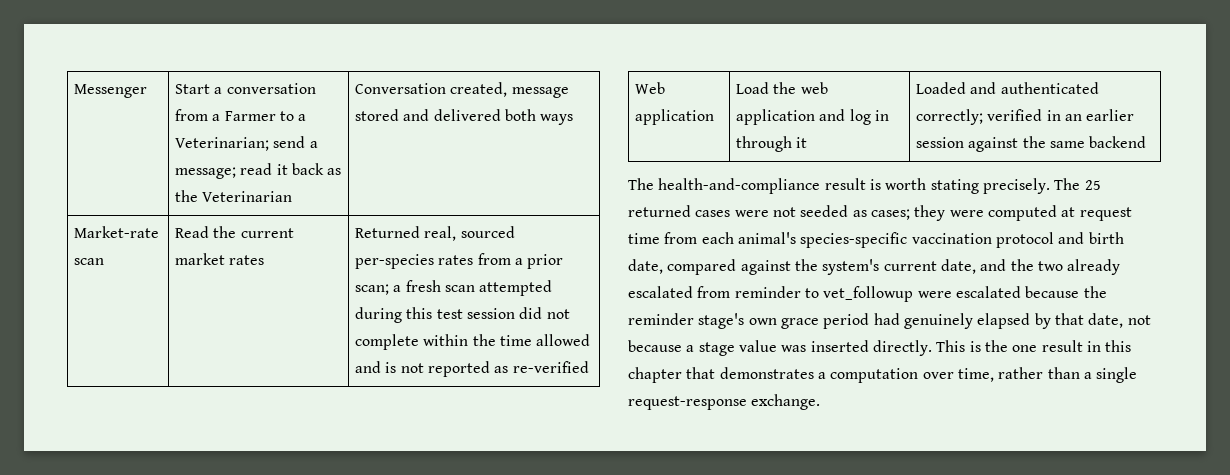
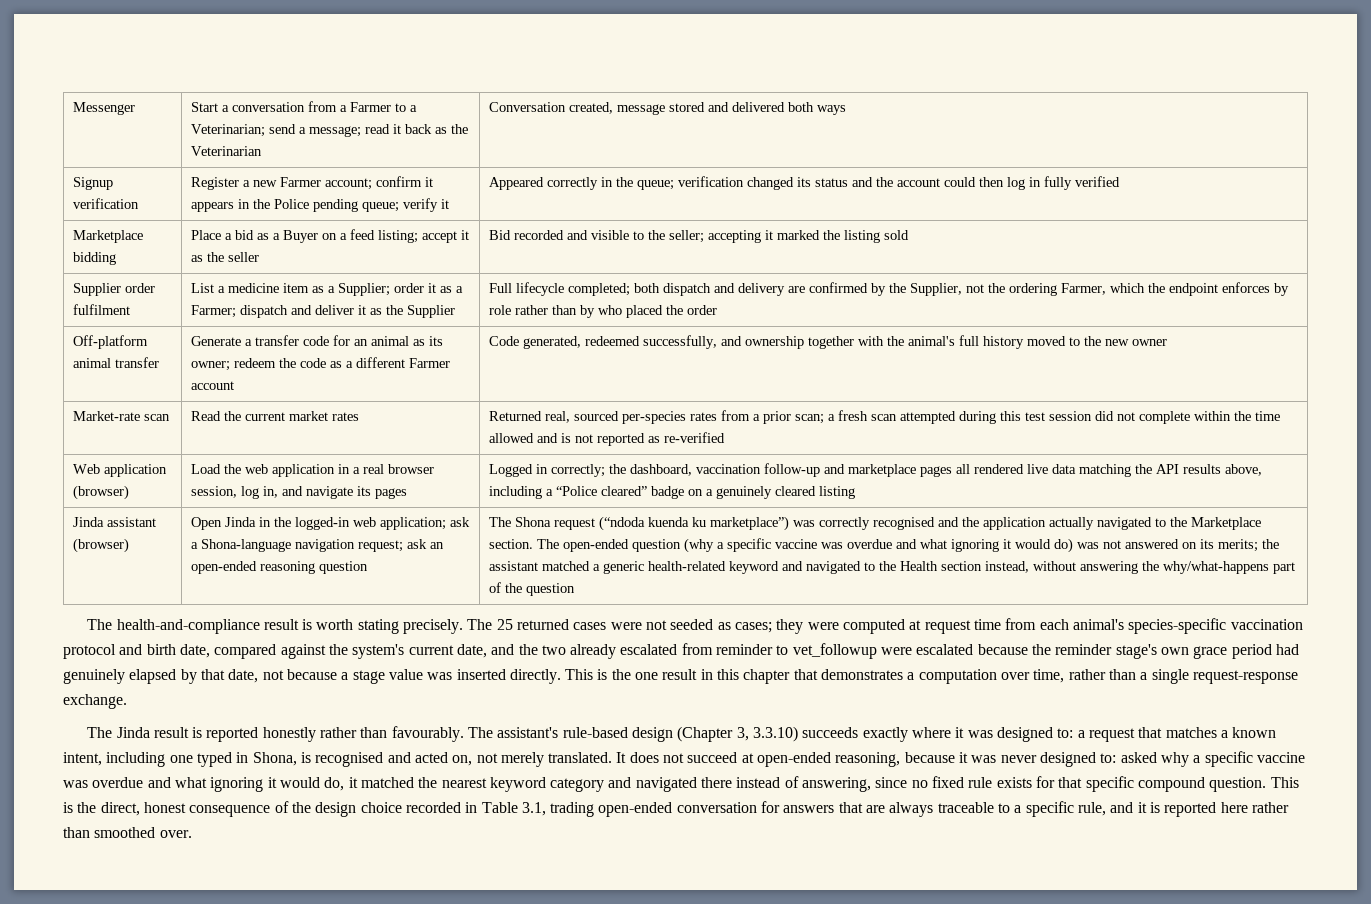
(574, 119) none -> [73,177,114,190] [73,198,140,209] [191,176,434,190] [191,198,450,212] [489,176,1121,190] [73,230,144,243] [73,252,117,265] [191,229,470,243] [191,252,260,262] [489,230,910,243] [73,283,156,296] [73,304,131,315] [191,283,464,296] [191,305,456,318] [489,282,1290,296] [489,305,718,318] [73,335,149,349] [73,357,160,368] [191,335,444,346] [191,357,451,371] [191,381,235,390] [489,335,1168,349] // Signup verification | Register a new Farmer account; confirm it appears in the Police pending queue; verify it | Appeared correctly in the queue; verification changed its status and the account could then log in fully verified // Marketplace bidding | Place a bid as a Buyer on a feed listing; accept it as the seller | Bid recorded and visible to the seller; accepting it marked the listing sold // Supplier order fulfilment | List a medicine item as a Supplier; order it as a Farmer; dispatch and deliver it as the Supplier | Full lifecycle completed; both dispatch and delivery are confirmed by the Supplier, not the ordering Farmer, which the endpoint enforces by role rather than by who placed the order // Off-platform animal transfer | Generate a transfer code for an animal as its owner; redeem the code as a different Farmer account | Code generated, redeemed successfully, and ownership together with the animal's full history moved to the new owner
(715, 117) none -> [73,485,130,500] (browser)
[819,109,889,125] [736,136,808,152] [916,82,1099,94] [916,109,1135,125] [916,136,1147,152] and log in through it | Loaded and authenticated correctly; verified in an earlier session against the same backend -> [338,464,435,474] [191,486,408,499] [489,463,1263,477] [489,486,856,499] [73,517,157,527] [73,538,130,553] [191,517,471,530] [191,539,445,552] [191,561,369,574] [489,516,1262,531] [489,538,1280,553] [489,561,1296,574] [489,582,576,596] in a real browser session, log in, and navigate its pages | Logged in correctly; the dashboard, vaccination follow-up and marketplace pages all rendered live data matching the API results above, including a “Police cleared” badge on a genuinely cleared listing // Jinda assistant (browser) | Open Jinda in the logged-in web application; ask a Shona-language navigation request; ask an open-ended reasoning question | The Shona request (“ndoda kuenda ku marketplace”) was correctly recognised and the application actually navigated to the Marketplace section. The open-ended question (why a specific vaccine was overdue and what ignoring it would do) was not answered on its merits; the assistant matched a generic health-related keyword and navigated to the Health section instead, without answering the why/what-happens part of the question
(821, 402) none -> [87,726,1277,742] [63,751,1305,767] [63,776,1299,792] [63,801,1289,817] [63,827,192,838] // The Jinda result is reported honestly rather than favourably. The assistant's rule-based design (Chapter 3, 3.3.10) succeeds exactly where it was designed to: a request that matches a known intent, including one typed in Shona, is recognised and acted on, not merely translated. It does not succeed at open-ended reasoning, because it was never designed to: asked why a specific vaccine was overdue and what ignoring it would do, it matched the nearest keyword category and navigated there instead of answering, since no fixed rule exists for that specific compound question. This is the direct, honest consequence of the design choice recorded in Table 3.1, trading open-ended conversation for answers that are always traceable to a specific rule, and it is reported here rather than smoothed over.

